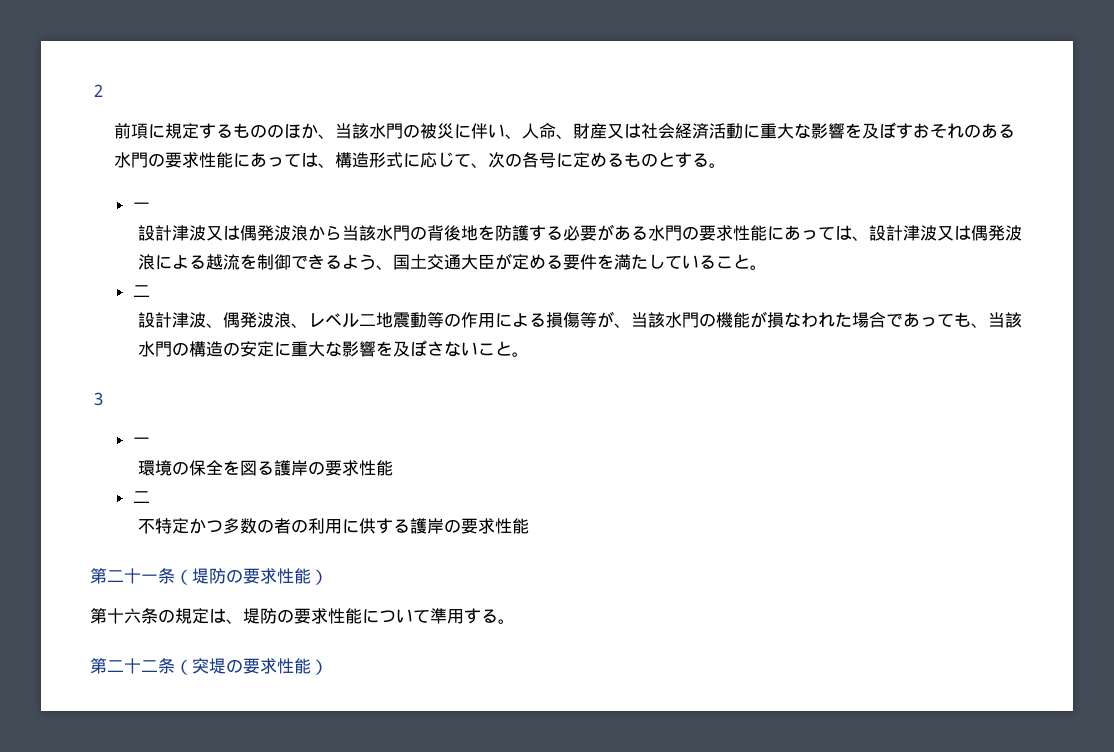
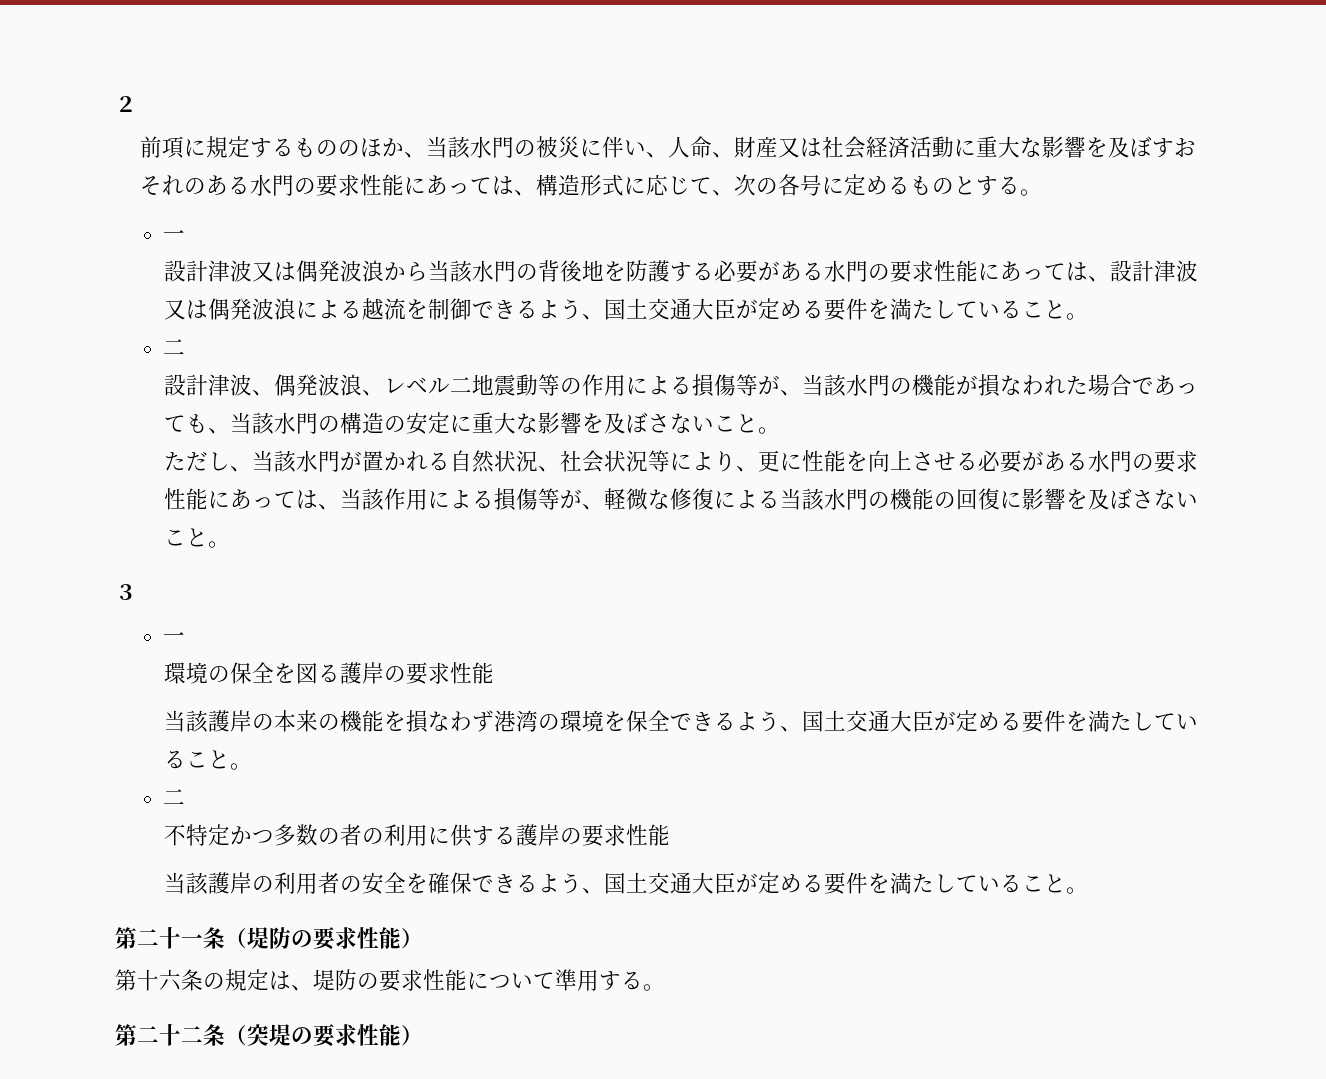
(529, 354) none -> [164,450,1199,473] [164,488,1199,511] [164,528,231,548] // ただし、当該水門が置かれる自然状況、社会状況等により、更に性能を向上させる必要がある水門の要求性能にあっては、当該作用による損傷等が、軽微な修復による当該水門の機能の回復に影響を及ぼさないこと。
(393, 468) none -> [164,710,1199,733] [164,750,253,770] // 当該護岸の本来の機能を損なわず港湾の環境を保全できるよう、国土交通大臣が定める要件を満たしていること。
(529, 526) none -> [164,872,1089,895] // 当該護岸の利用者の安全を確保できるよう、国土交通大臣が定める要件を満たしていること。

